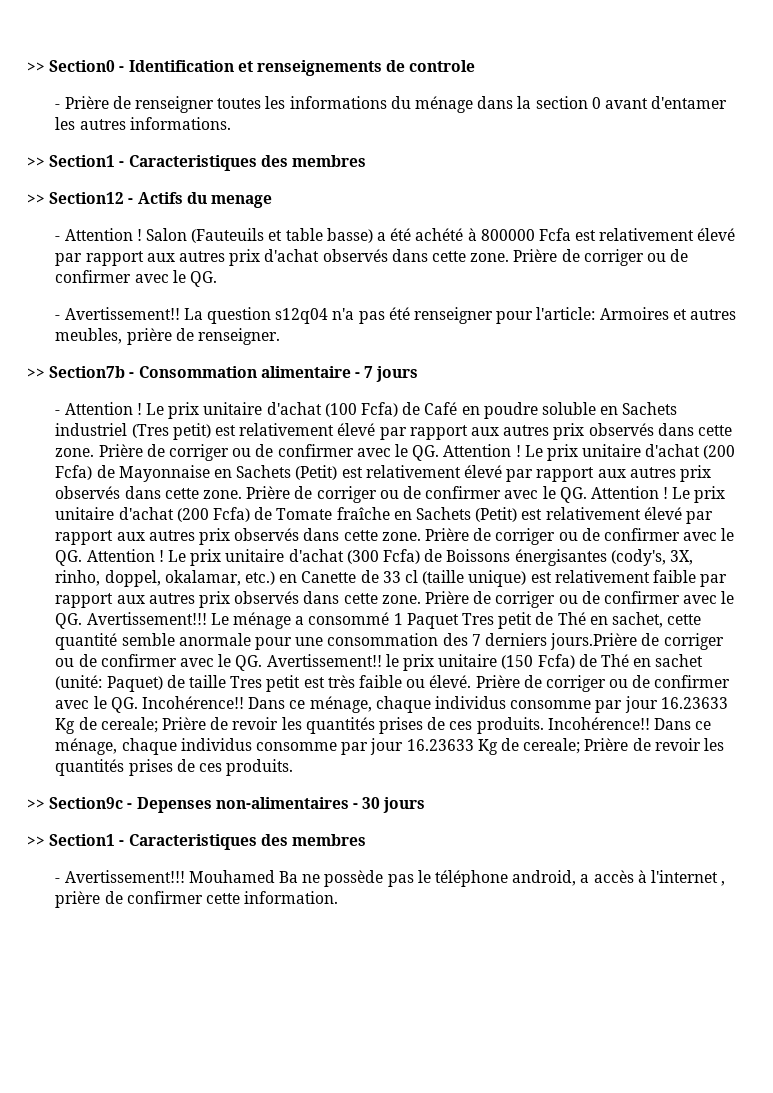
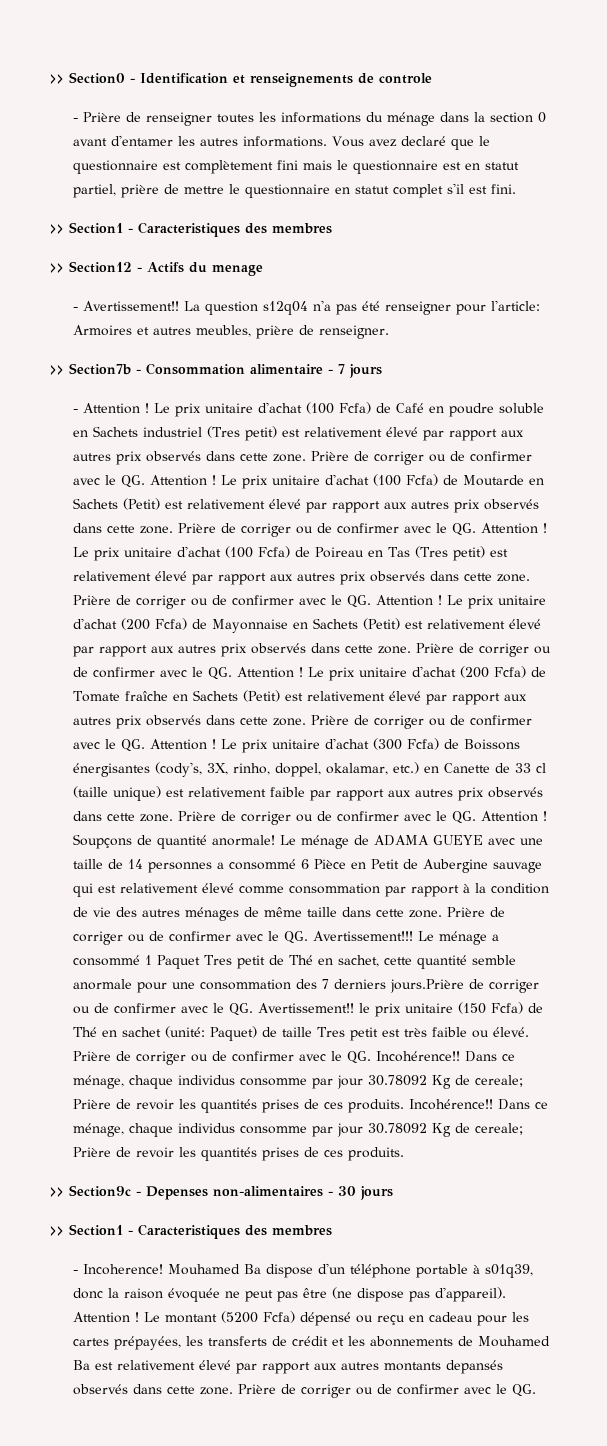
(231, 123) none -> [331,136,490,150] [72,160,519,174] [72,183,516,198] Vous avez declaré que le questionnaire est complètement fini mais le questionnaire est en statut partiel, prière de mettre le questionnaire en statut complet s'il est fini.
[55,228,736,243] [55,249,689,266] [55,270,218,287] // - Attention ! Salon (Fauteuils et table basse) a été achété à 800000 Fcfa est relativement élevé par rapport aux autres prix d'achat observés dans cette zone. Prière de corriger ou de confirmer avec le QG. -> (263, 270) none
(701, 450) none -> [372,474,544,486] [72,498,539,513] [72,523,547,537] [72,546,508,561] [72,571,530,585] [72,595,546,609] [72,618,117,629] (100 Fcfa) de Moutarde en Sachets (Petit) est relativement élevé par rapport aux autres prix observés dans cette zone. Prière de corriger ou de confirmer avec le QG. Attention ! Le prix unitaire d'achat (100 Fcfa) de Poireau en Tas (Tres petit) est relativement élevé par rapport aux autres prix observés dans cette zone. Prière de corriger ou de confirmer avec le QG. Attention ! Le prix unitaire d'achat
(83, 621) none -> [480,811,547,822] [72,834,543,849] [72,859,542,873] [72,883,549,897] [72,907,505,921] [72,931,308,945] Attention ! Soupçons de quantité anormale! Le ménage de ADAMA GUEYE avec une taille de 14 personnes a consommé 6 Pièce en Petit de Aubergine sauvage qui est relativement élevé comme consommation par rapport à la condition de vie des autres ménages de même taille dans cette zone. Prière de corriger ou de confirmer avec le QG.
[660,697,728,709] 16.23633 -> [367,1075,427,1086] 30.78092
[406,739,474,751] 16.23633 -> [367,1123,427,1134] 30.78092
[64,870,726,887] [55,891,339,908] Avertissement!!! Mouhamed Ba ne possède pas le téléphone android, a accès à l'internet , prière de confirmer cette information. -> [82,1263,533,1278] [72,1287,506,1302] [72,1311,529,1326] [72,1336,550,1350] [72,1360,503,1374] [72,1384,536,1398] Incoherence! Mouhamed Ba dispose d'un téléphone portable à s01q39, donc la raison évoquée ne peut pas être (ne dispose pas d'appareil). Attention ! Le montant (5200 Fcfa) dépensé ou reçu en cadeau pour les cartes prépayées, les transferts de crédit et les abonnements de Mouhamed Ba est relativement élevé par rapport aux autres montants depansés observés dans cette zone. Prière de corriger ou de confirmer avec le QG.

